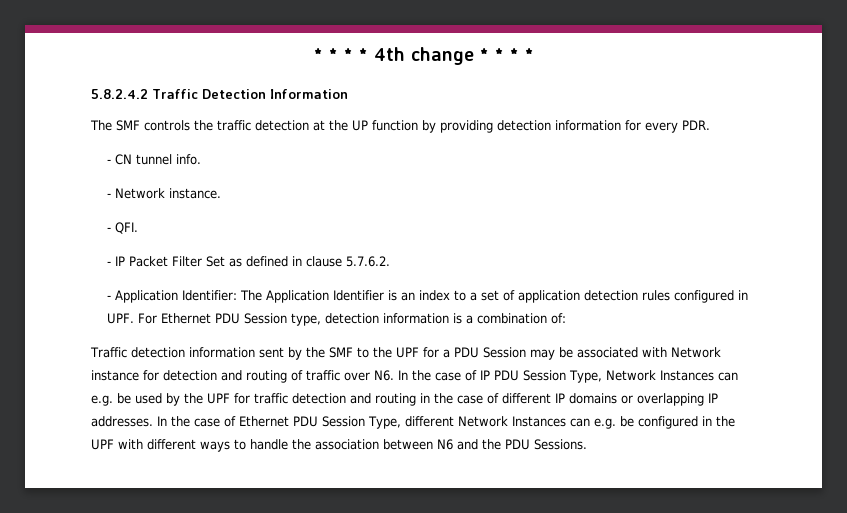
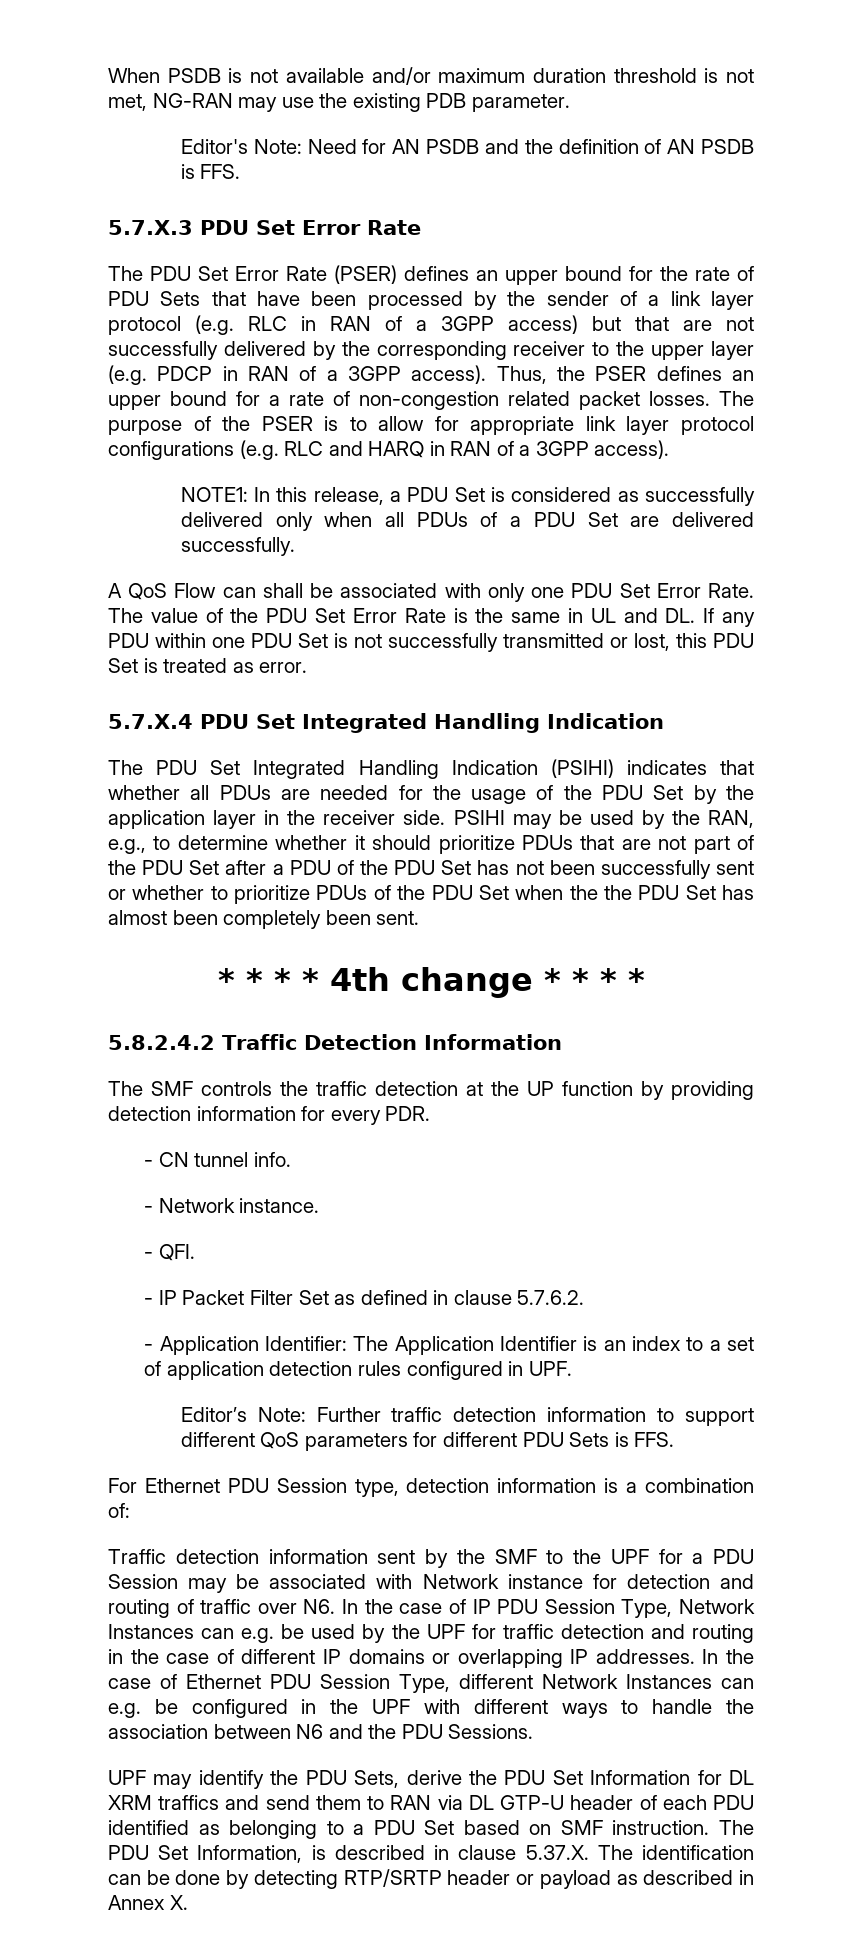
(313, 54) none -> [108,67,754,85] [108,93,570,112] [180,139,755,154] [180,164,241,179] [108,220,421,235] [108,265,754,285] [108,291,755,310] [108,315,754,335] [108,341,755,360] [108,365,754,385] [108,391,754,410] [108,416,754,435] [108,440,670,460] [180,487,755,506] [180,512,754,531] [180,537,295,556] [108,583,755,602] [108,608,755,627] [108,633,754,652] [108,658,308,673] [108,713,664,733] [108,759,754,779] [108,785,754,804] [108,810,755,829] [108,835,754,854] [108,860,755,879] [108,885,754,904] [108,910,420,929] When PSDB is not available and/or maximum duration threshold is not met, NG-RAN may use the existing PDB parameter. // Editor's Note: Need for AN PSDB and the definition of AN PSDB is FFS. // 5.7.X.3 PDU Set Error Rate // The PDU Set Error Rate (PSER) defines an upper bound for the rate of PDU Sets that have been processed by the sender of a link layer protocol (e.g. RLC in RAN of a 3GPP access) but that are not successfully delivered by the corresponding receiver to the upper layer (e.g. PDCP in RAN of a 3GPP access). Thus, the PSER defines an upper bound for a rate of non-congestion related packet losses. The purpose of the PSER is to allow for appropriate link layer protocol configurations (e.g. RLC and HARQ in RAN of a 3GPP access). // NOTE1: In this release, a PDU Set is considered as successfully delivered only when all PDUs of a PDU Set are delivered successfully. // A QoS Flow can shall be associated with only one PDU Set Error Rate. The value of the PDU Set Error Rate is the same in UL and DL. If any PDU within one PDU Set is not successfully transmitted or lost, this PDU Set is treated as error. // 5.7.X.4 PDU Set Integrated Handling Indication // The PDU Set Integrated Handling Indication (PSIHI) indicates that whether all PDUs are needed for the usage of the PDU Set by the application layer in the receiver side. PSIHI may be used by the RAN, e.g., to determine whether it should prioritize PDUs that are not part of the PDU Set after a PDU of the PDU Set has not been successfully sent or whether to prioritize PDUs of the PDU Set when the the PDU Set has almost been completely been sent. //
(134, 318) none -> [180,1407,754,1426] [180,1432,675,1451] // Editor’s Note: Further traffic detection information to support different QoS parameters for different PDU Sets is FFS. //
(587, 444) none -> [108,1770,754,1789] [108,1795,755,1810] [108,1820,754,1839] [108,1845,754,1863] [108,1869,755,1889] [108,1895,188,1910] // UPF may identify the PDU Sets, derive the PDU Set Information for DL XRM traffics and send them to RAN via DL GTP-U header of each PDU identified as belonging to a PDU Set based on SMF instruction. The PDU Set Information, is described in clause 5.37.X. The identification can be done by detecting RTP/SRTP header or payload as described in Annex X.

